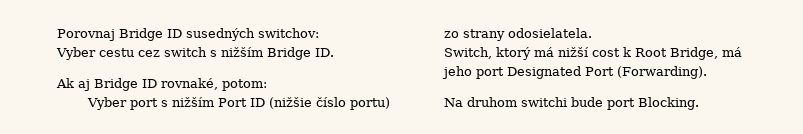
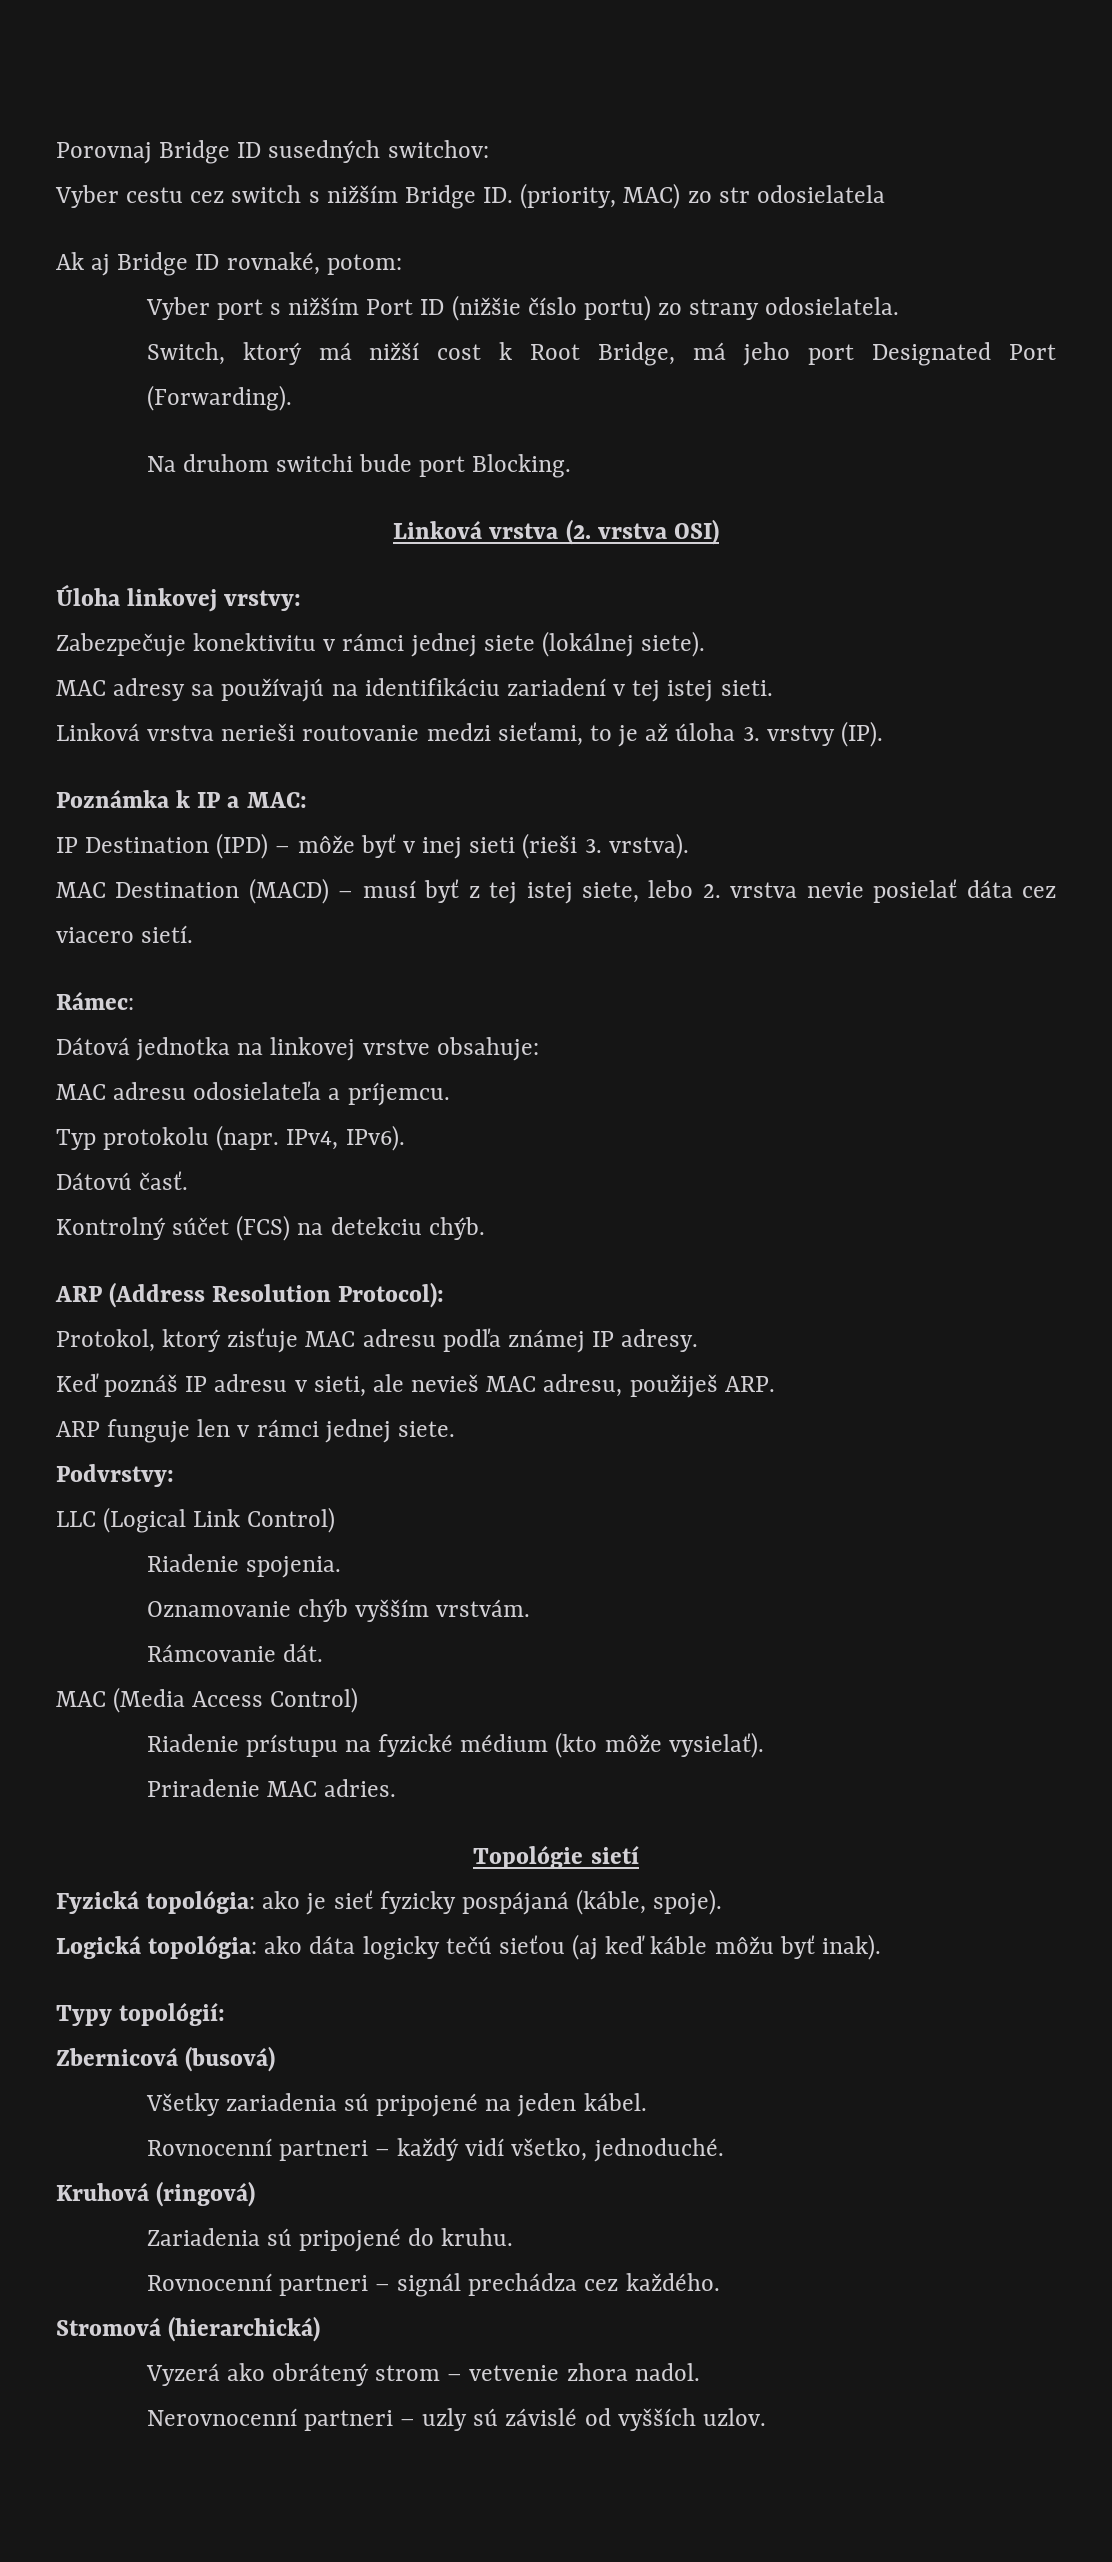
(334, 52) none -> [520,183,885,209] (priority, MAC) zo str odosielatela
(699, 103) none -> [393,519,719,545] [56,584,302,612] [56,631,706,657] [56,678,773,702] [56,721,883,747] [56,789,307,808] [56,833,689,859] [56,878,1056,904] [56,925,194,943] [56,991,134,1010] [56,1037,539,1061] [56,1081,450,1106] [56,1125,405,1151] [56,1171,189,1190] [56,1215,485,1241] [55,1282,445,1308] [56,1328,699,1353] [56,1373,775,1398] [56,1419,455,1443] [56,1464,174,1487] [56,1507,336,1533] [146,1554,341,1578] [146,1599,531,1622] [146,1644,323,1662] [56,1687,359,1713] [146,1732,764,1758] [146,1779,396,1797] [473,1845,639,1869] [56,1889,723,1915] [56,1934,881,1960] [56,2002,226,2026] [56,2046,276,2072] [145,2093,647,2117] [146,2138,724,2162] [56,2181,256,2207] [146,2228,514,2252] [146,2273,720,2297] [56,2316,321,2342] [145,2363,700,2386] [146,2408,766,2431] // Linková vrstva (2. vrstva OSI) // Úloha linkovej vrstvy: // Zabezpečuje konektivitu v rámci jednej siete (lokálnej siete). // MAC adresy sa používajú na identifikáciu zariadení v tej istej sieti. // Linková vrstva nerieši routovanie medzi sieťami, to je až úloha 3. vrstvy (IP). // Poznámka k IP a MAC: // IP Destination (IPD) – môže byť v inej sieti (rieši 3. vrstva). // MAC Destination (MACD) – musí byť z tej istej siete, lebo 2. vrstva nevie posielať dáta cez viacero sietí. // Rámec: // Dátová jednotka na linkovej vrstve obsahuje: // MAC adresu odosielateľa a príjemcu. // Typ protokolu (napr. IPv4, IPv6). // Dátovú časť. // Kontrolný súčet (FCS) na detekciu chýb. // ARP (Address Resolution Protocol): // Protokol, ktorý zisťuje MAC adresu podľa známej IP adresy. // Keď poznáš IP adresu v sieti, ale nevieš MAC adresu, použiješ ARP. // ARP funguje len v rámci jednej siete. // Podvrstvy: // LLC (Logical Link Control) // Riadenie spojenia. // Oznamovanie chýb vyšším vrstvám. // Rámcovanie dát. // MAC (Media Access Control) // Riadenie prístupu na fyzické médium (kto môže vysielať). // Priradenie MAC adries. // Topológie sietí // Fyzická topológia: ako je sieť fyzicky pospájaná (káble, spoje). // Logická topológia: ako dáta logicky tečú sieťou (aj keď káble môžu byť inak). // Typy topológií: // Zbernicová (busová) // Všetky zariadenia sú pripojené na jeden kábel. // Rovnocenní partneri – každý vidí všetko, jednoduché. // Kruhová (ringová) // Zariadenia sú pripojené do kruhu. // Rovnocenní partneri – signál prechádza cez každého. // Stromová (hierarchická) // Vyzerá ako obrátený strom – vetvenie zhora nadol. // Nerovnocenní partneri – uzly sú závislé od vyšších uzlov.

